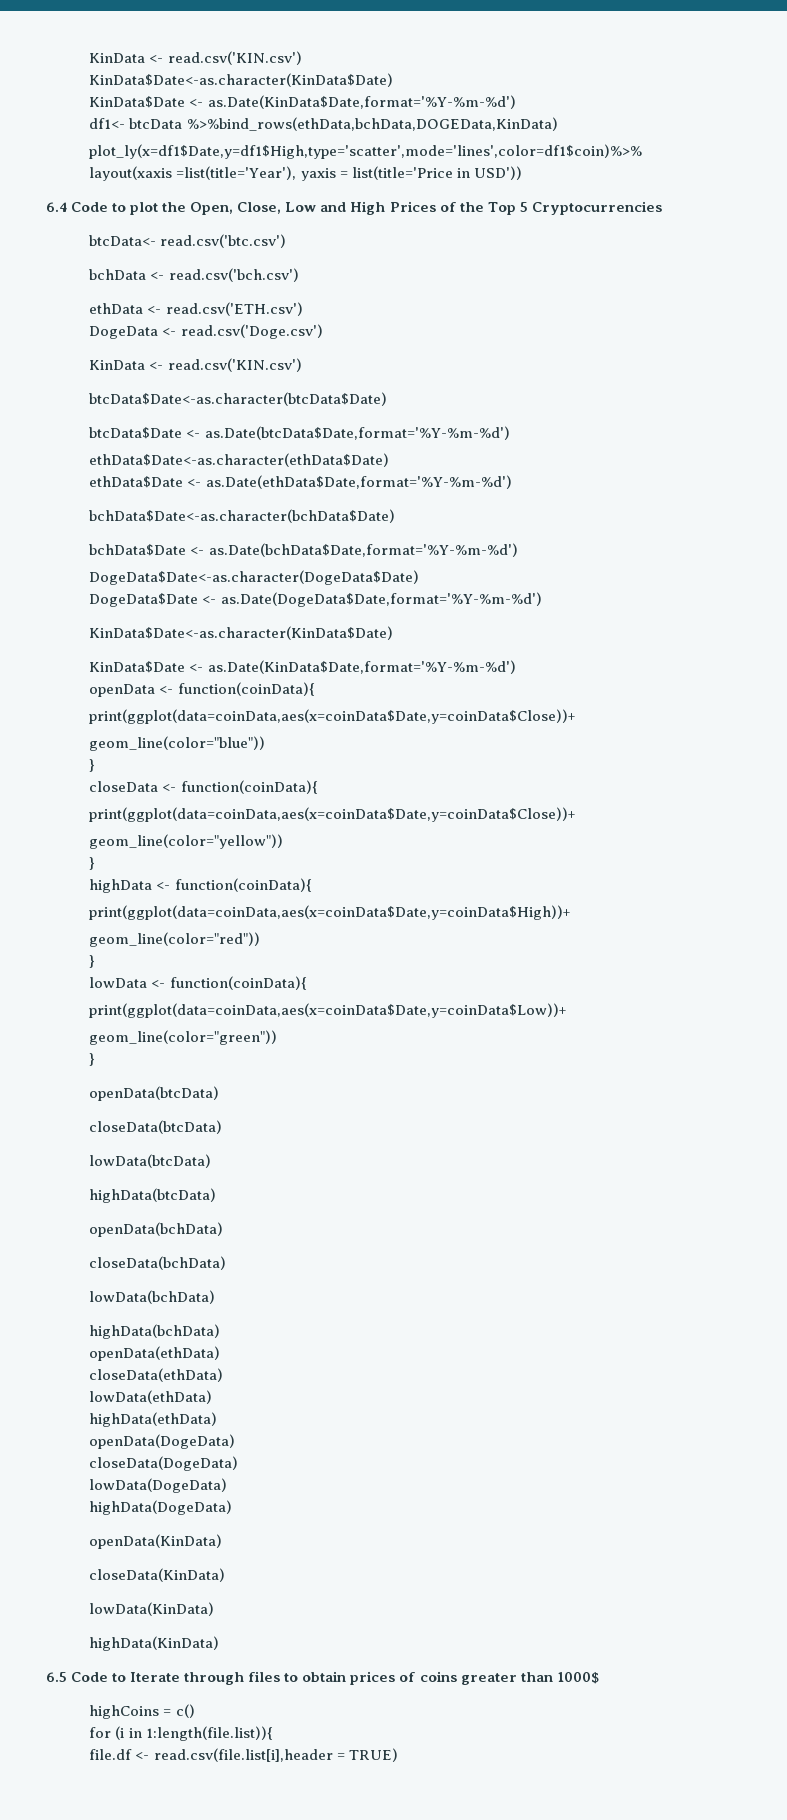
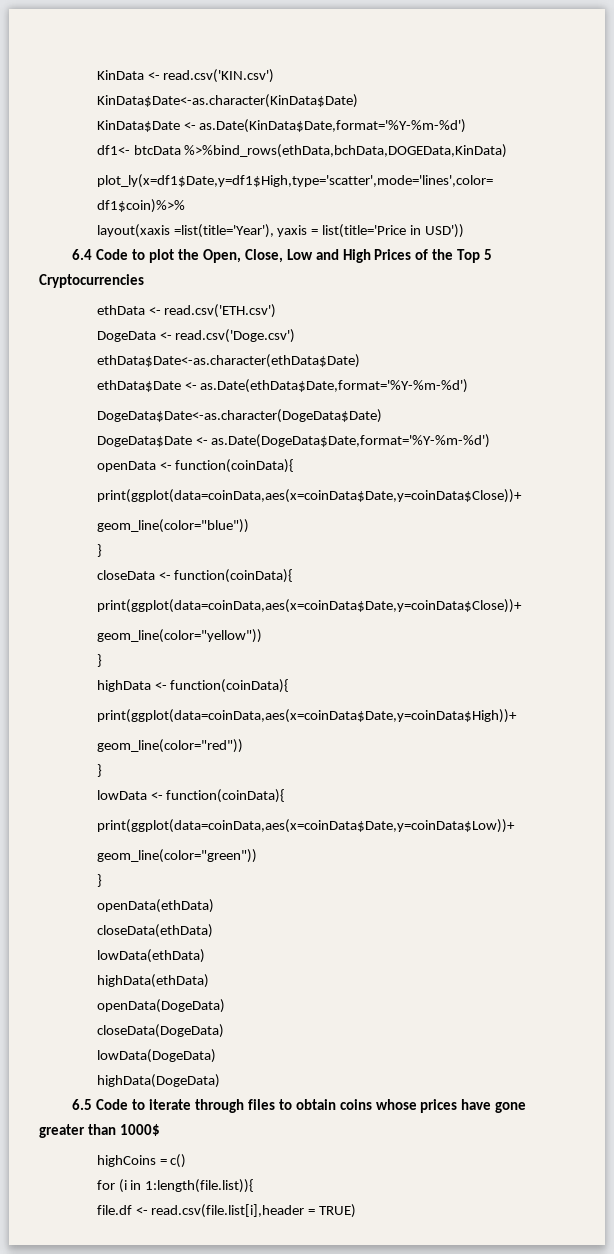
[89,234,287,248] [89,268,299,282] // btcData<- read.csv('btc.csv') // bchData <- read.csv('bch.csv') -> (144, 281) none
[89,358,302,372] [89,392,388,406] [89,426,510,440] // KinData <- read.csv('KIN.csv') // btcData$Date<-as.character(btcData$Date) // btcData$Date <- as.Date(btcData$Date,format='%Y-%m-%d') -> (296, 336) none
[89,509,396,523] [89,543,518,557] // bchData$Date<-as.character(bchData$Date) // bchData$Date <- as.Date(bchData$Date,format='%Y-%m-%d') -> (469, 386) none
[89,626,394,640] [89,660,516,674] // KinData$Date<-as.character(KinData$Date) // KinData$Date <- as.Date(KinData$Date,format='%Y-%m-%d') -> (491, 441) none
[89,1086,220,1101] [89,1120,223,1134] [89,1154,212,1168] [89,1188,217,1203] [89,1222,224,1237] [89,1256,227,1270] [89,1290,216,1304] [89,1324,221,1339] // openData(btcData) // closeData(btcData) // lowData(btcData) // highData(btcData) // openData(bchData) // closeData(bchData) // lowData(bchData) // highData(bchData) -> (102, 880) none
[89,1534,223,1549] [89,1568,226,1582] [89,1602,215,1616] [89,1636,220,1651] // openData(KinData) // closeData(KinData) // lowData(KinData) // highData(KinData) -> (220, 1081) none
[130,1672,181,1682] Iterate -> [149,1099,192,1110] iterate
[350,1671,457,1685] prices of coins -> [339,1099,527,1113] coins whose prices have gone

